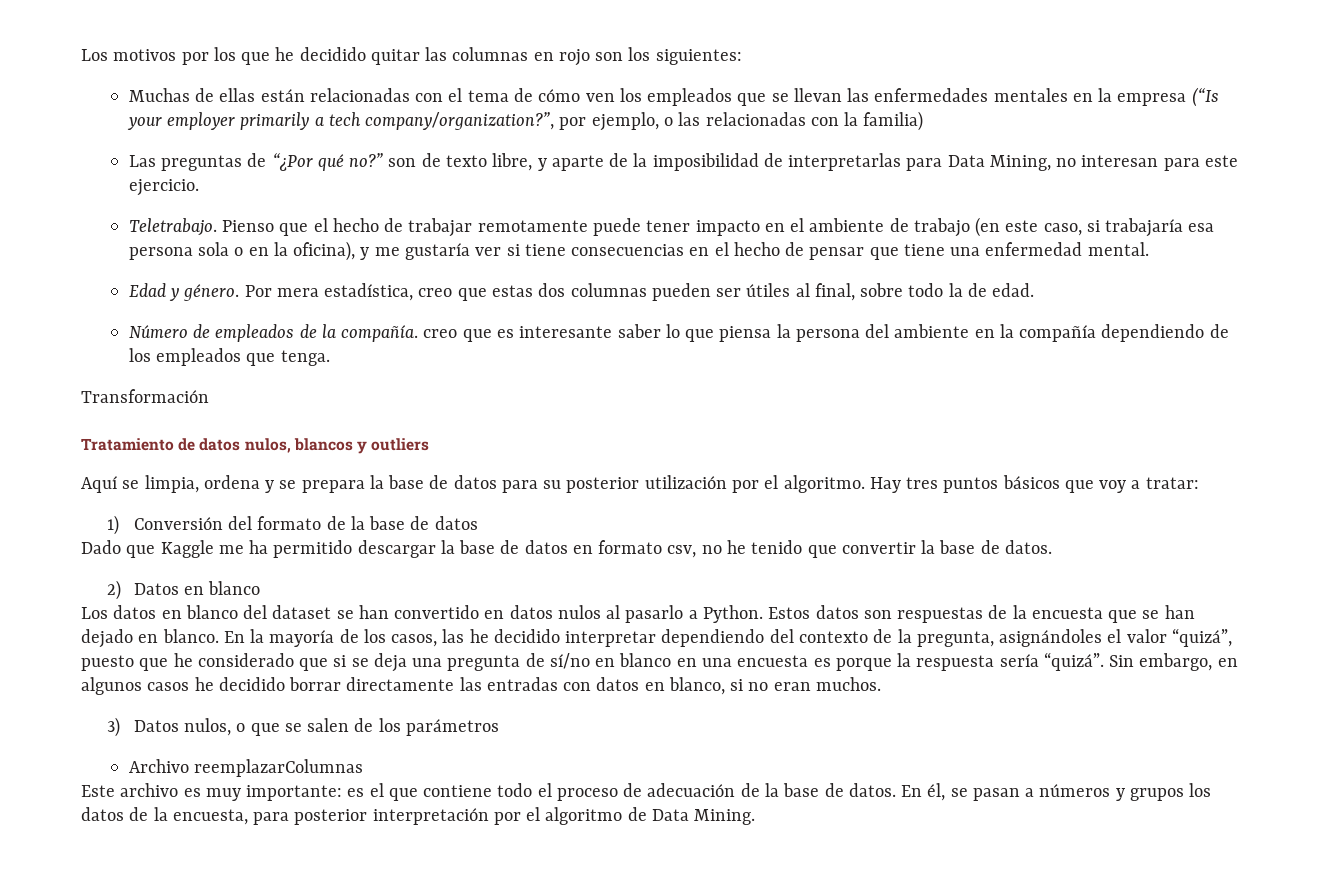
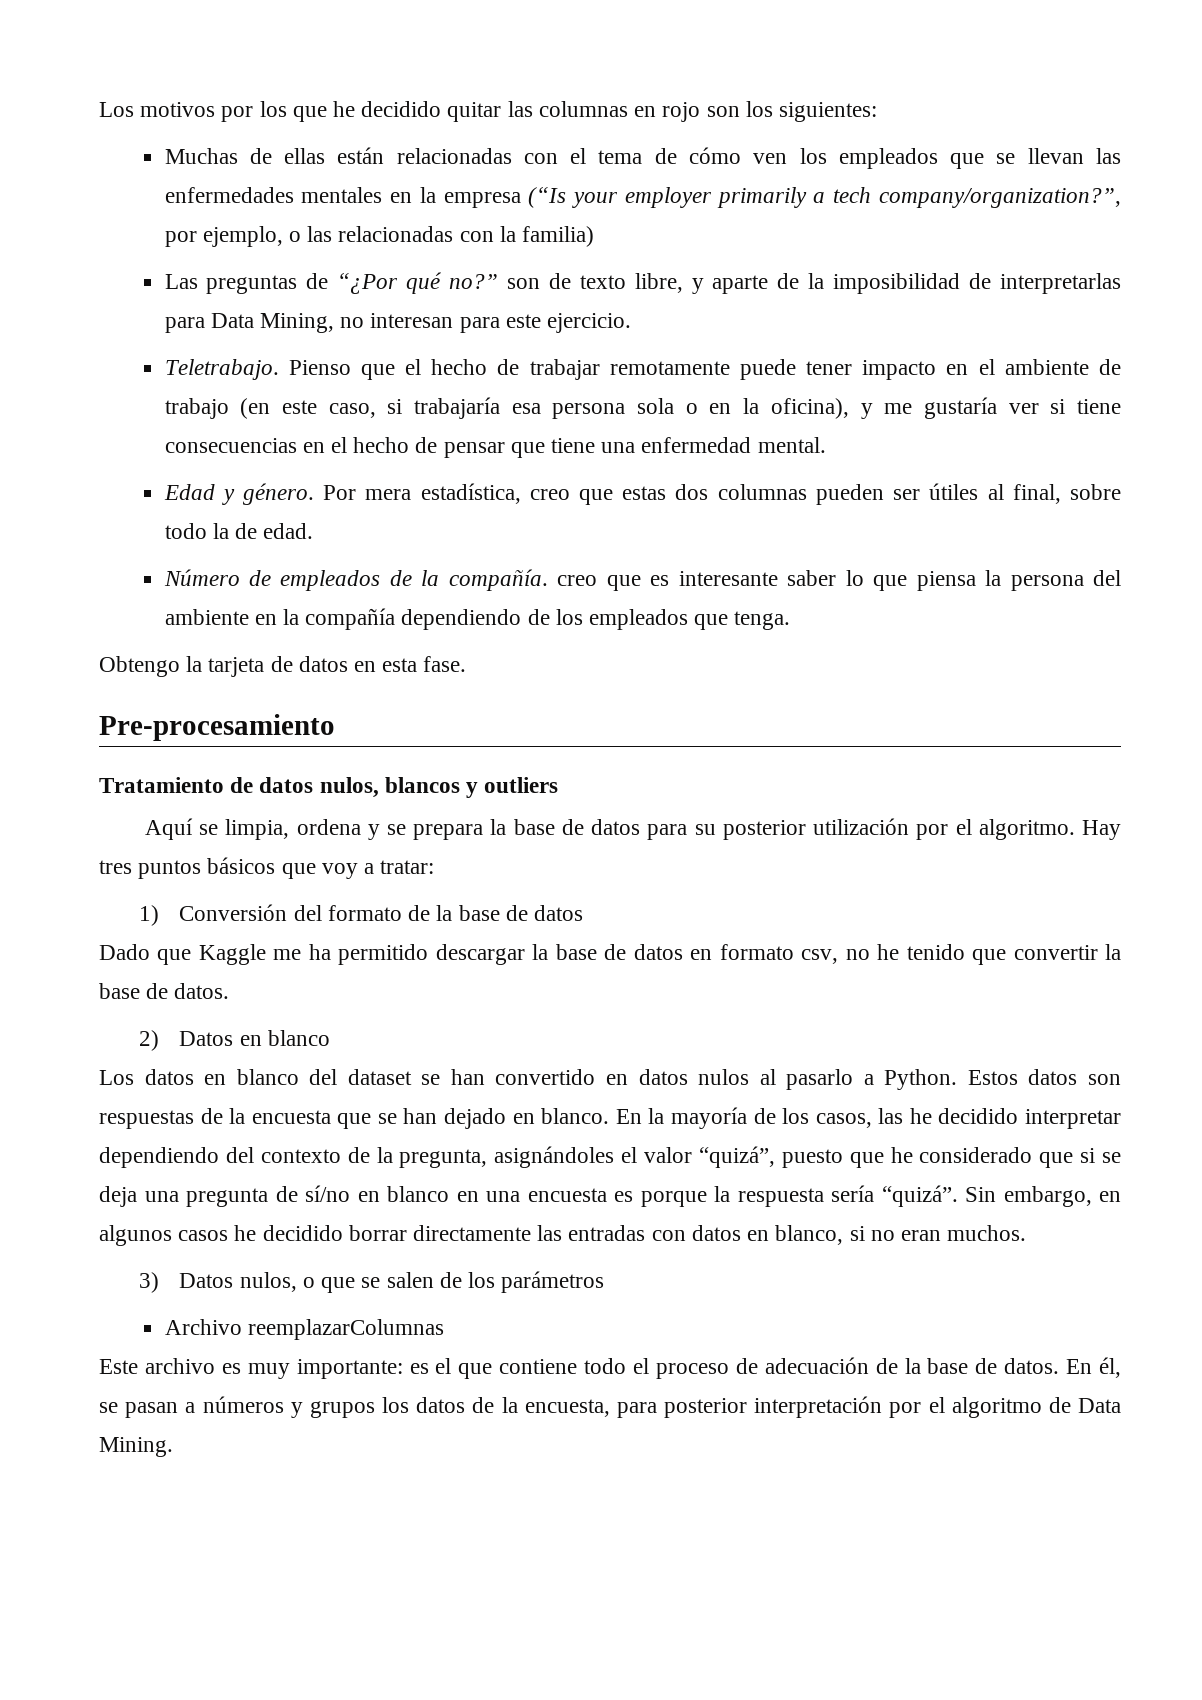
[81,389,209,403] Transformación -> [99,656,467,677] [99,714,335,741] Obtengo la tarjeta de datos en esta fase. // Pre-procesamiento

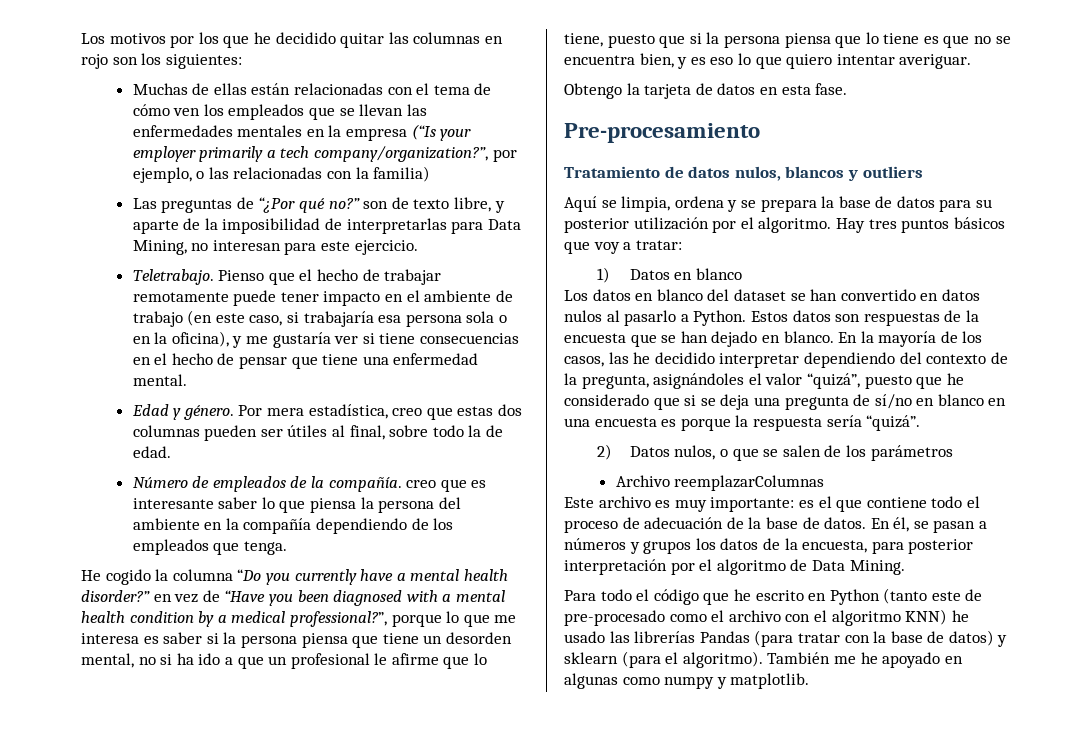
(791, 620) none -> [81,569,508,585] [81,590,505,606] [81,611,517,627] [81,632,512,648] [81,653,488,669] [564,32,1011,48] [564,53,972,69] // He cogido la columna “Do you currently have a mental health disorder?” en vez de “Have you been diagnosed with a mental health condition by a medical professional?”, porque lo que me interesa es saber si la persona piensa que tiene un desorden mental, no si ha ido a que un profesional le afirme que lo tiene, puesto que si la persona piensa que lo tiene es que no se encuentra bien, y es eso lo que quiero intentar averiguar.
[179,904,583,921] [99,944,1122,965] [99,983,230,999] [139,1030,160,1051] Conversión del formato de la base de datos // Dado que Kaggle me ha permitido descargar la base de datos en formato csv, no he tenido que convertir la base de datos. // 2) -> (610, 275) none
[965,1186,1121,1207] [99,1225,1027,1246] [139,1272,160,1293] Sin embargo, en algunos casos he decidido borrar directamente las entradas con datos en blanco, si no eran muchos. // 3) -> [596,444,612,460] // 2)
(173, 1447) none -> [564,588,983,605] [564,609,969,626] [564,630,1008,647] [564,651,963,668] [564,673,810,689] // Para todo el código que he escrito en Python (tanto este de pre-procesado como el archivo con el algoritmo KNN) he usado las librerías Pandas (para tratar con la base de datos) y sklearn (para el algoritmo). También me he apoyado en algunas como numpy y matplotlib.

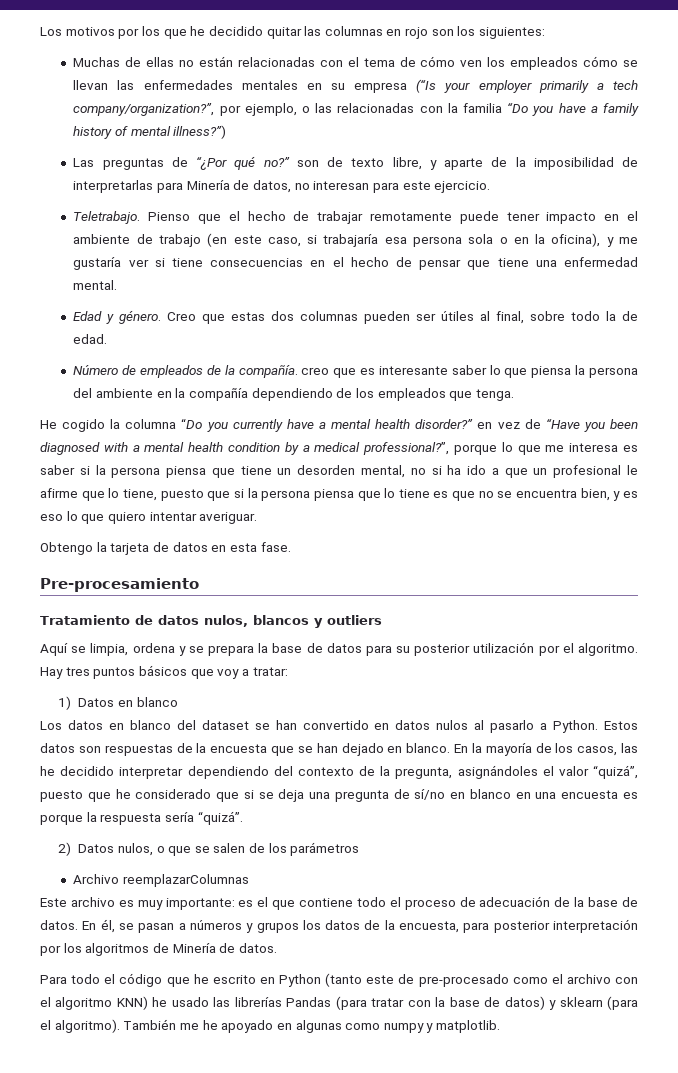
(247, 89) none -> [179,60,195,67] no
[309,107,336,120] que -> [583,56,619,67] cómo
[328,125,342,137] la -> [331,83,346,90] su
[373,166,431,182] familia) -> [462,102,639,116] [73,125,227,139] familia “Do you have a family history of mental illness?”)
[487,219,521,230] [132,240,187,255] Data Mining, -> [186,180,291,193] Minería de datos,
[238,404,423,419] Por mera estadística, creo -> [167,312,197,321] Creo
[699,559,905,575] el algoritmo de Data Mining. -> [63,943,277,956] los algoritmos de Minería de datos.

